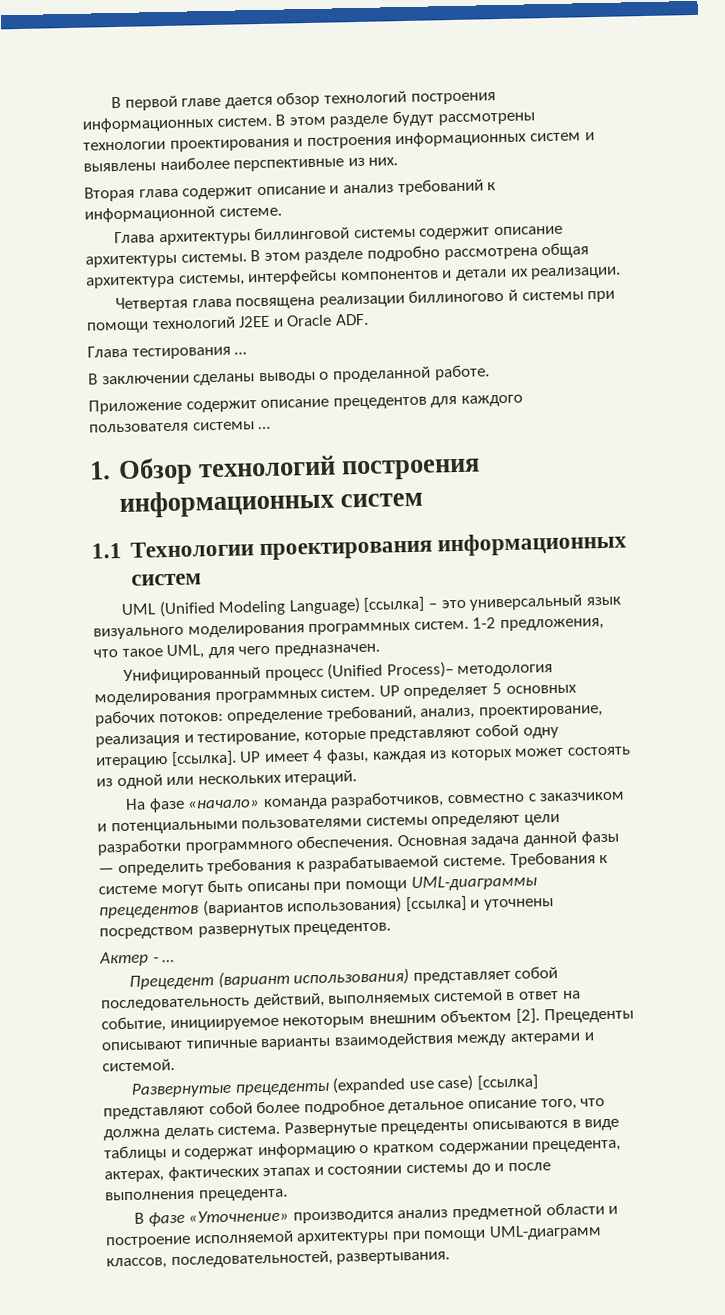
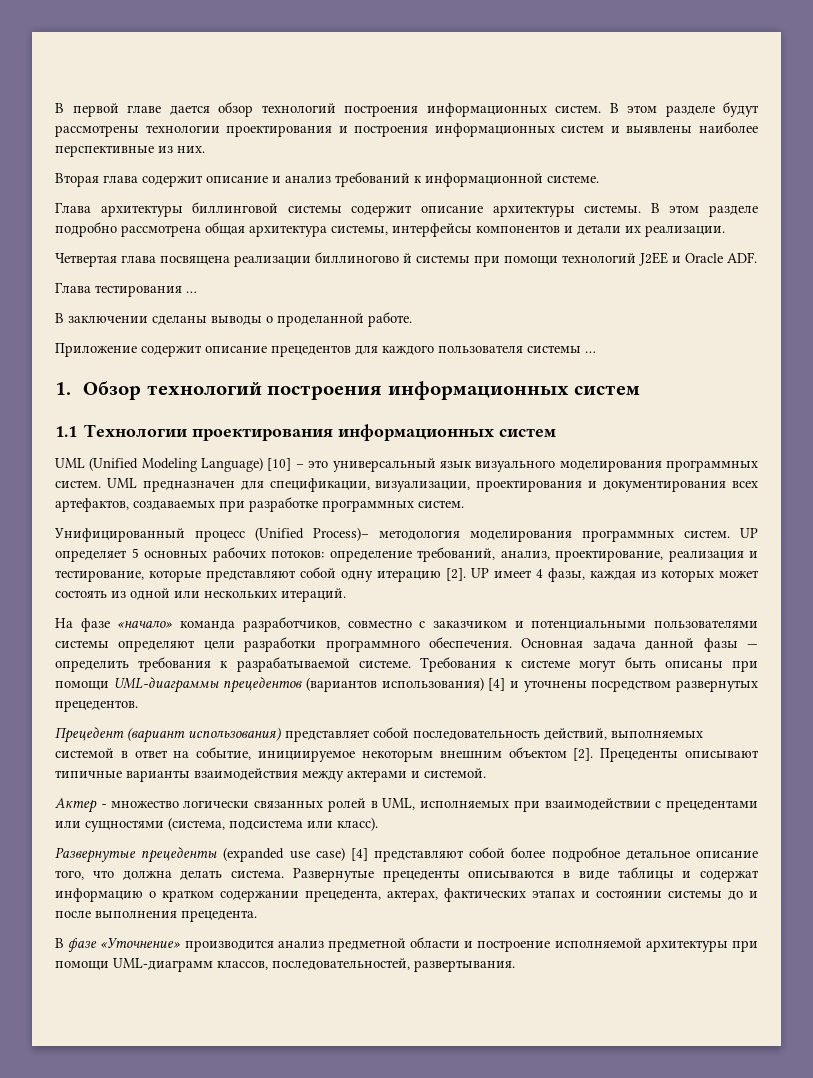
[363,596,426,613] [ссылка] -> [267,458,292,471] [10]
[472,617,604,632] [93,643,380,660] 1-2 предложения, что такое UML, для чего предназначен. -> [106,478,759,492] [55,497,464,512] UML предназначен для спецификации, визуализации, проектирования и документирования всех артефактов, создаваемых при разработке программных систем.
[170,750,237,767] [ссылка]. -> [446,568,466,581] [2].
[404,895,467,913] [ссылка] -> [488,678,506,691] [4]
[99,951,176,967] // Актер - … -> (138, 706) none
(175, 1065) none -> [55,798,758,813] [55,817,378,832] // Актер - множество логически связанных ролей в UML, исполняемых при взаимодействии с прецедентами или сущностями (система, подсистема или класс).
[476,1074,539,1091] [ссылка] -> [350,848,368,861] [4]

